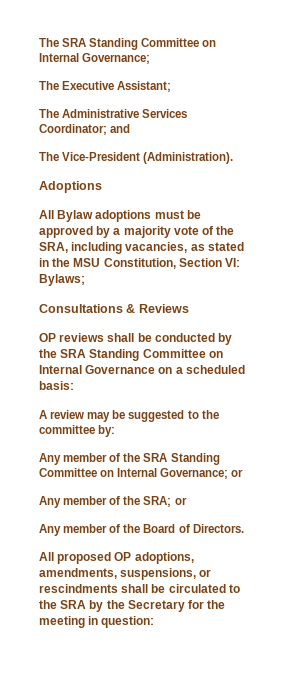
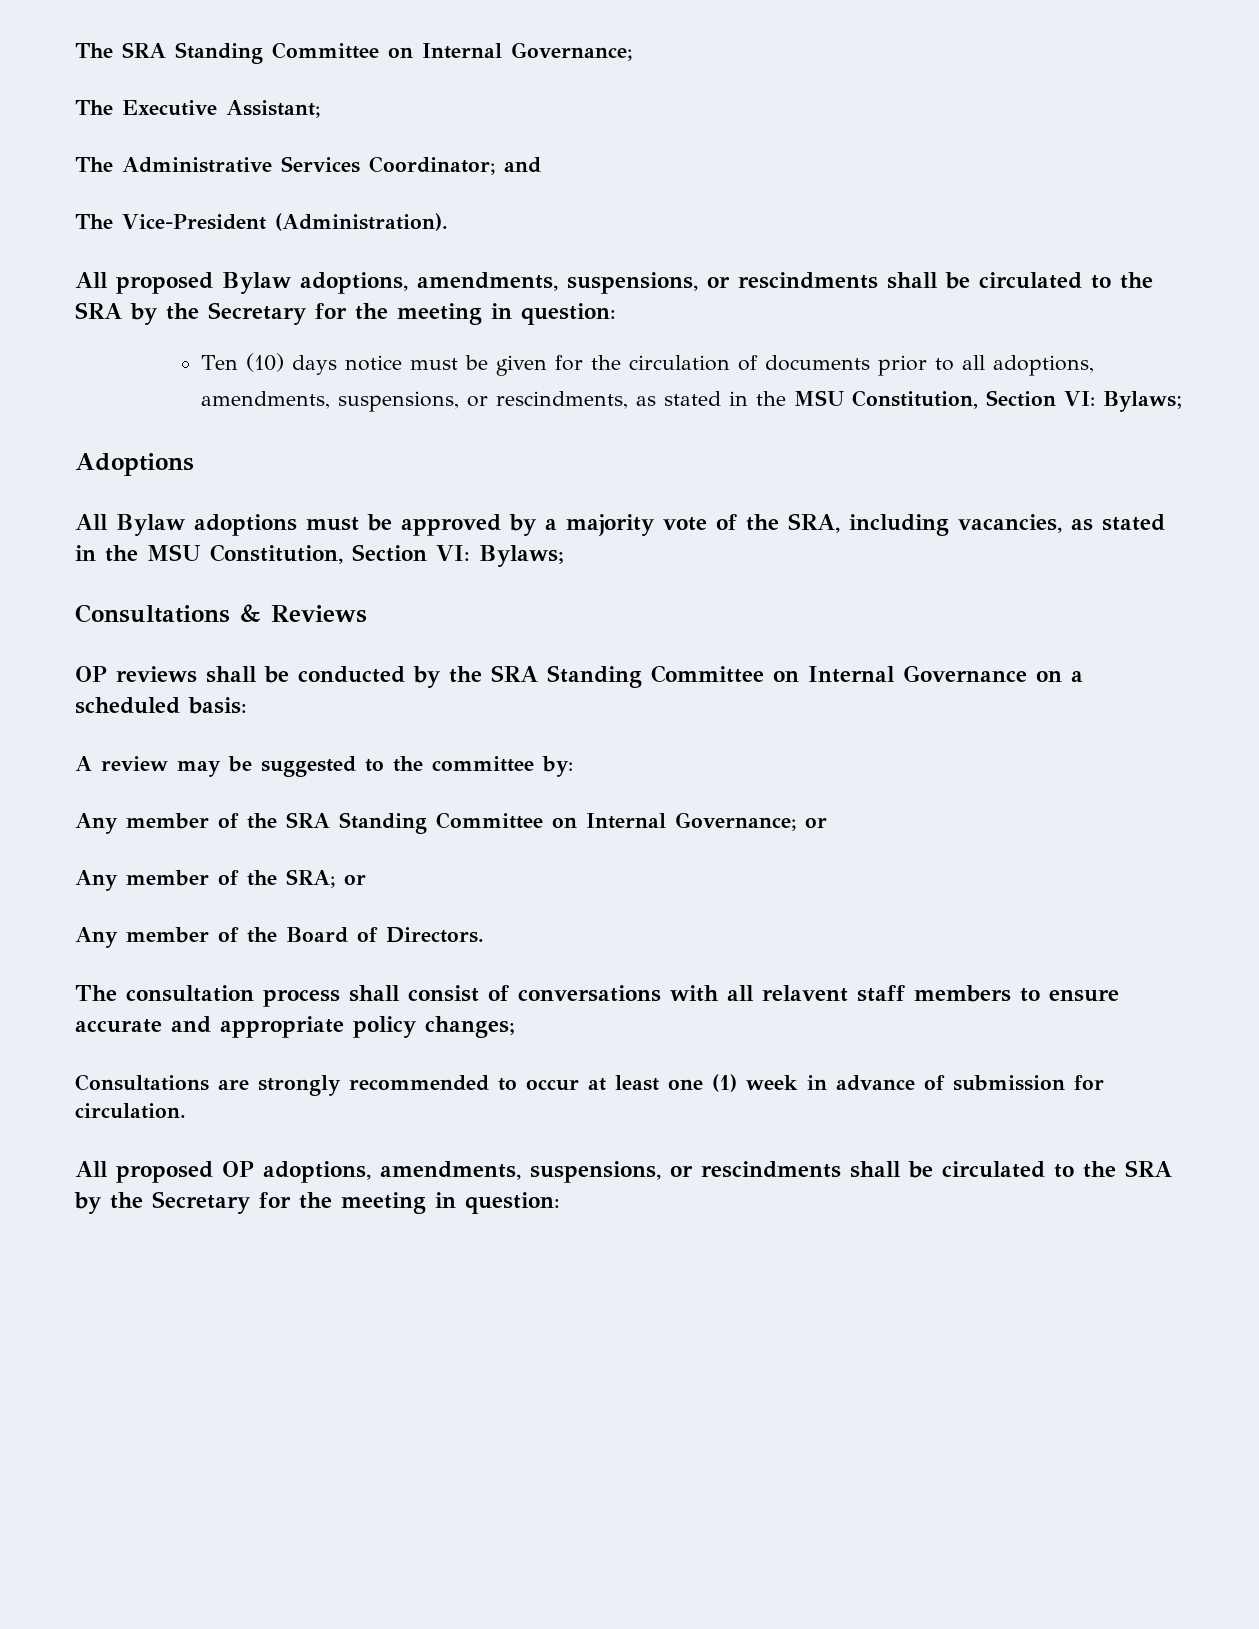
(234, 158) none -> [75,272,1153,294] [75,302,616,325] [200,353,1094,376] [200,390,1183,412] // All proposed Bylaw adoptions, amendments, suspensions, or rescindments shall be circulated to the SRA by the Secretary for the meeting in question: // Ten (10) days notice must be given for the circulation of documents prior to all adoptions, amendments, suspensions, or rescindments, as stated in the MSU Constitution, Section VI: Bylaws;
(244, 528) none -> [75,985,1119,1007] [75,1016,515,1038] [75,1074,1104,1096] [75,1103,186,1119] // The consultation process shall consist of conversations with all relavent staff members to ensure accurate and appropriate policy changes; // Consultations are strongly recommended to occur at least one (1) week in advance of submission for circulation.

